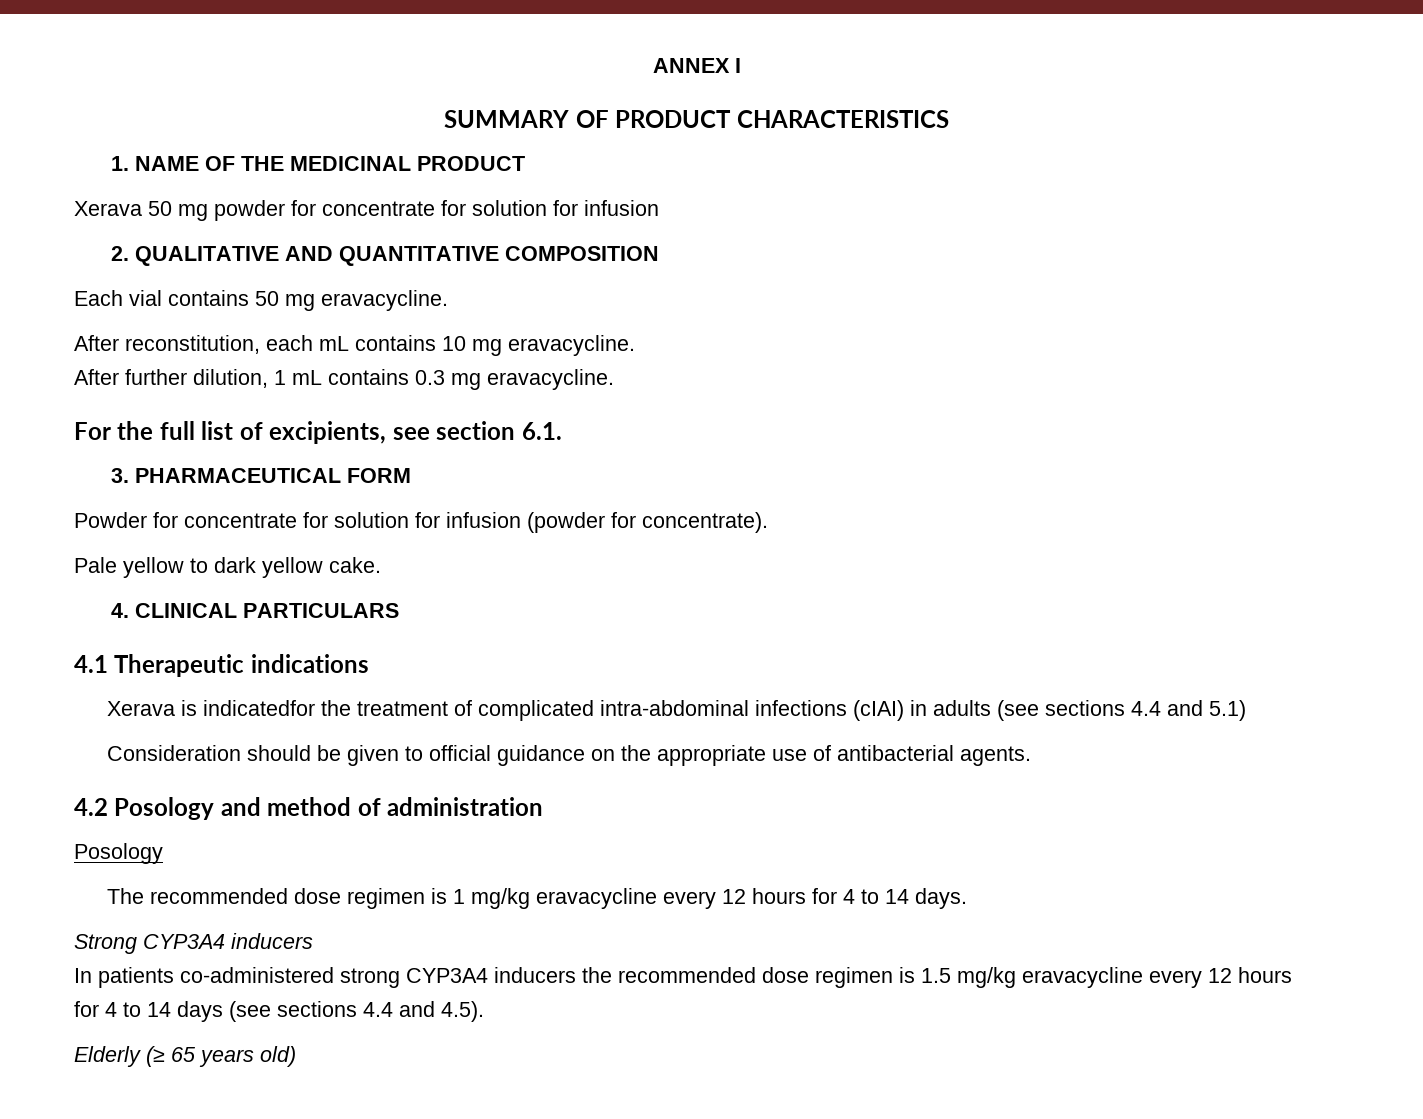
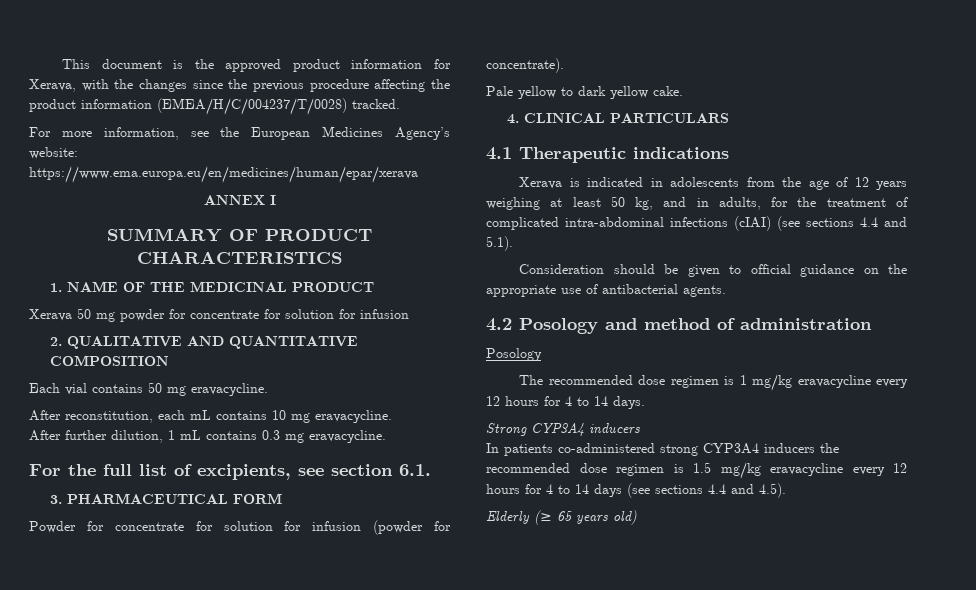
(652, 65) none -> [62,59,451,72] [29,79,451,92] [29,98,400,115] [29,126,450,140] [29,147,78,159] [29,166,418,183] This document is the approved product information for Xerava, with the changes since the previous procedure affecting the product information (EMEA/H/C/004237/T/0028) tracked. // For more information, see the European Medicines Agency’s website: https://www.ema.europa.eu/en/medicines/human/epar/xerava //
[202,700,315,716] indicatedfor -> [587,177,907,190] [486,196,789,210] indicated in adolescents from the age of 12 years weighing at least 50 kg, and in adults, for
[909,700,1246,721] in adults (see sections 4.4 and 5.1) -> [777,216,907,231] [486,236,513,251] (see sections 4.4 and 5.1).

